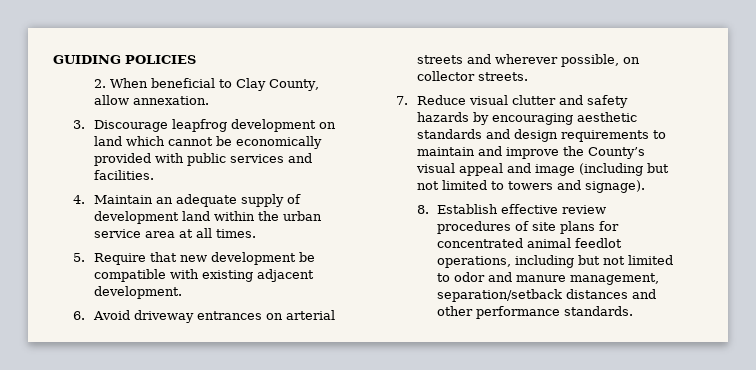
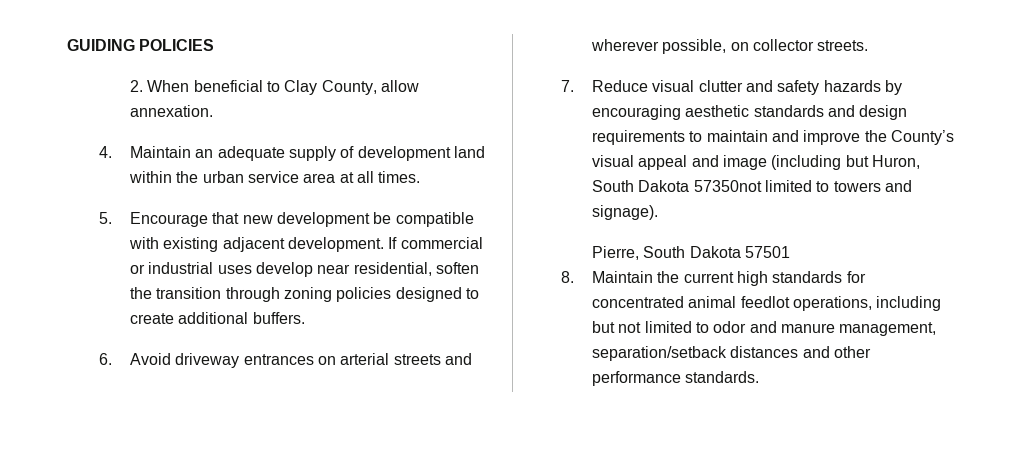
[73,119,336,132] [93,136,322,149] [93,153,312,166] [93,170,154,180] // 3. Discourage leapfrog development on land which cannot be economically provided with public services and facilities. -> (214, 111) none
[93,253,146,265] Require -> [130,212,209,227] Encourage
(182, 292) none -> [388,237,483,249] [130,262,480,277] [130,287,480,302] [130,312,305,324] If commercial or industrial uses develop near residential, soften the transition through zoning policies designed to create additional buffers.
[416,181,439,190] not -> [872,155,921,169] [592,180,762,192] Huron, South Dakota 57350not
[416,204,606,214] [436,221,595,234] 8. Establish effective review procedures of site plans -> [592,246,791,260] [560,271,843,286] Pierre, South Dakota 57501 // 8. Maintain the current high standards

